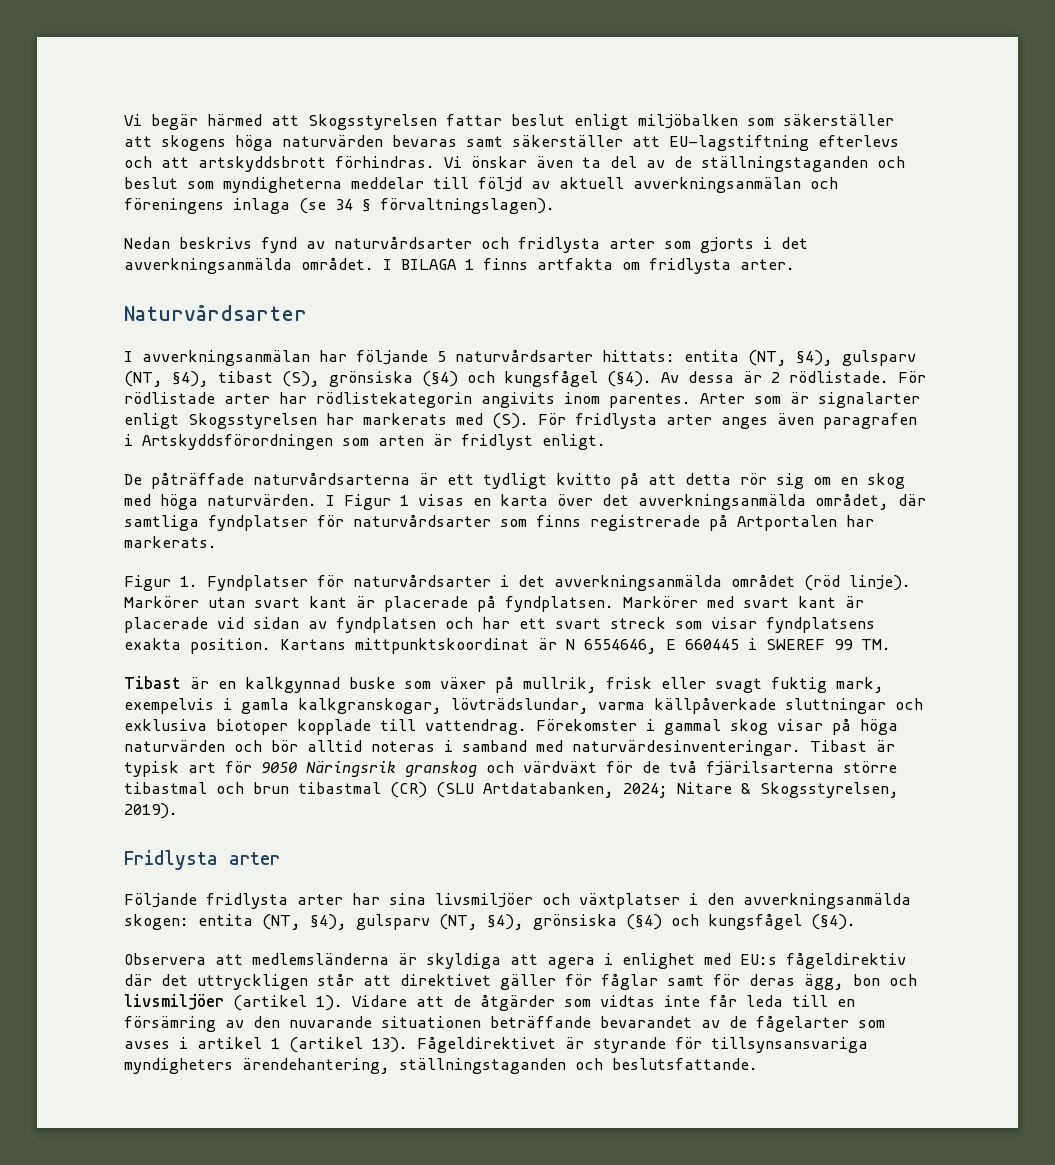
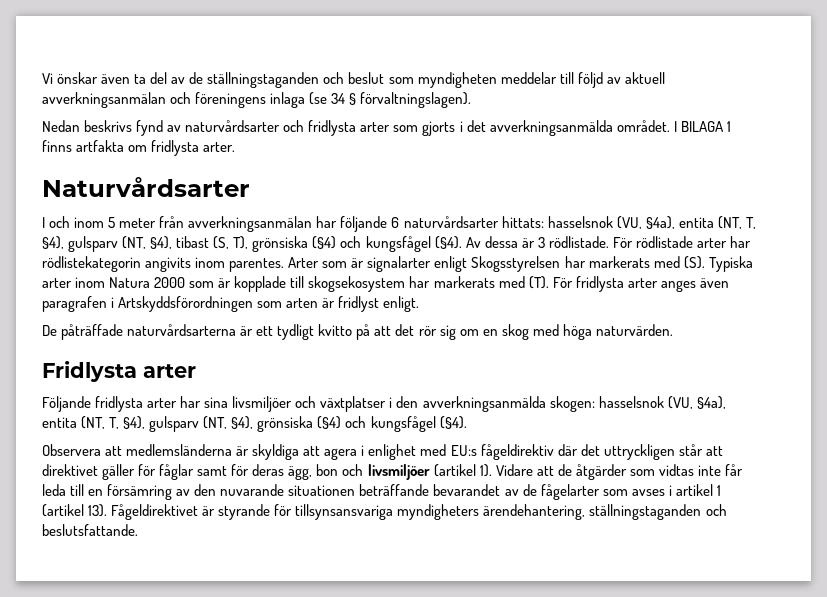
[124,114,894,130] [124,135,899,151] [124,156,462,172] Vi begär härmed att Skogsstyrelsen fattar beslut enligt miljöbalken som säkerställer att skogens höga naturvärden bevaras samt säkerställer att EU-lagstiftning efterlevs och att artskyddsbrott förhindras. Vi -> [42,73,53,84] Vi
[223,177,342,193] myndigheterna -> [417,72,497,88] myndigheten
(133, 356) none -> [49,216,185,228] och inom 5 meter från
[437,351,446,362] 5 -> [391,217,400,228] 6
[684,350,787,366] entita (NT, -> [547,216,756,229] hasselsnok (VU, §4a), entita (NT, T,
[282,371,320,387] (S), -> [213,236,249,249] (S, T),
[771,372,780,383] 2 -> [537,237,545,248] 3
(529, 421) none -> [708,256,753,272] [42,276,549,292] Typiska arter inom Natura 2000 som är kopplade till skogsekosystem har markerats med (T).
[685,473,731,485] detta -> [395,324,415,336] det
[326,493,926,510] [124,514,874,531] [124,536,217,548] [124,574,911,591] [124,595,864,612] [124,617,875,633] [124,638,891,654] [124,676,884,693] [124,697,923,714] [124,718,898,735] [124,740,895,756] [124,760,897,777] [124,782,899,798] [124,803,178,819] I Figur 1 visas en karta över det avverkningsanmälda området, där samtliga fyndplatser för naturvårdsarter som finns registrerade på Artportalen har markerats. // Figur 1. Fyndplatser för naturvårdsarter i det avverkningsanmälda området (röd linje). Markörer utan svart kant är placerade på fyndplatsen. Markörer med svart kant är placerade vid sidan av fyndplatsen och har ett svart streck som visar fyndplatsens exakta position. Kartans mittpunktskoordinat är N 6554646, E 660445 i SWEREF 99 TM. // Tibast är en kalkgynnad buske som växer på mullrik, frisk eller svagt fuktig mark, exempelvis i gamla kalkgranskogar, lövträdslundar, varma källpåverkade sluttningar och exklusiva biotoper kopplade till vattendrag. Förekomster i gammal skog visar på höga naturvärden och bör alltid noteras i samband med naturvärdesinventeringar. Tibast är typisk art för 9050 Näringsrik granskog och värdväxt för de två fjärilsarterna större tibastmal och brun tibastmal (CR) (SLU Artdatabanken, 2024; Nitare & Skogsstyrelsen, 2019). -> (673, 330) none
[198,914,301,930] entita (NT, -> [598,396,726,409] [42,416,120,429] hasselsnok (VU, §4a), entita (NT, T,

